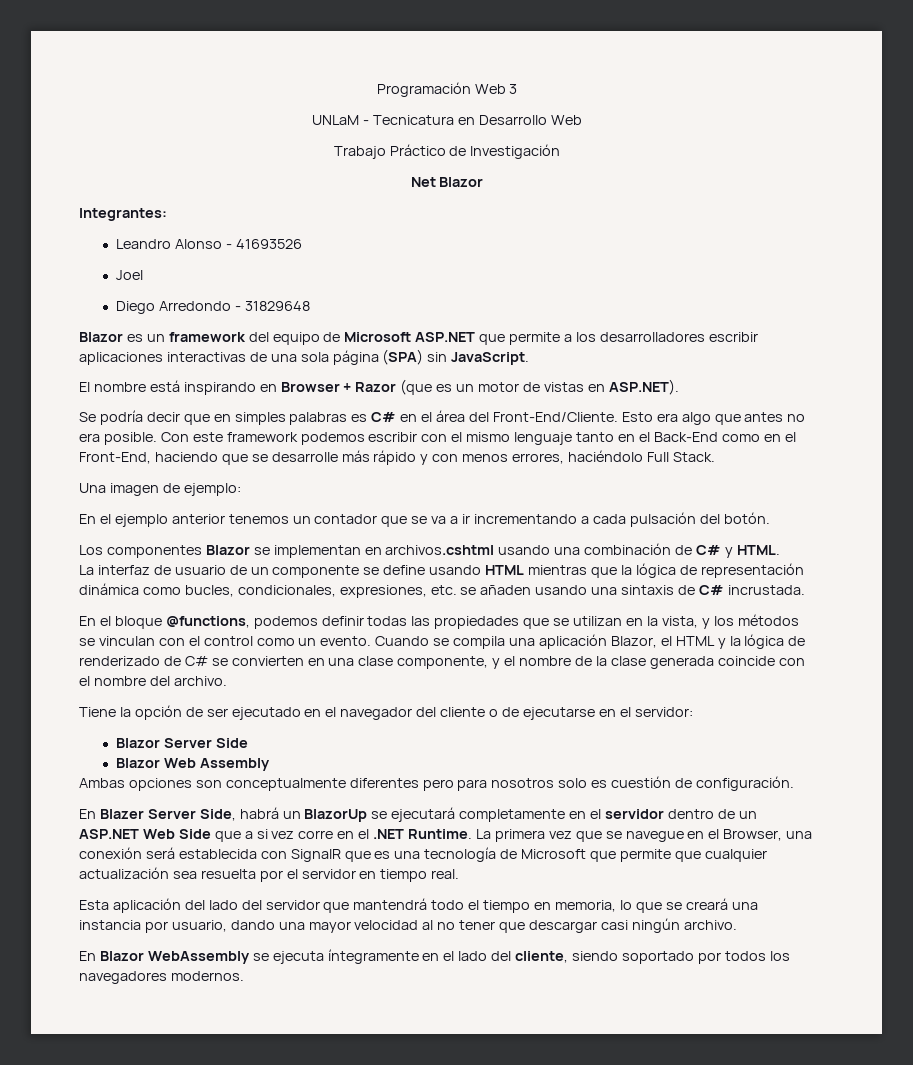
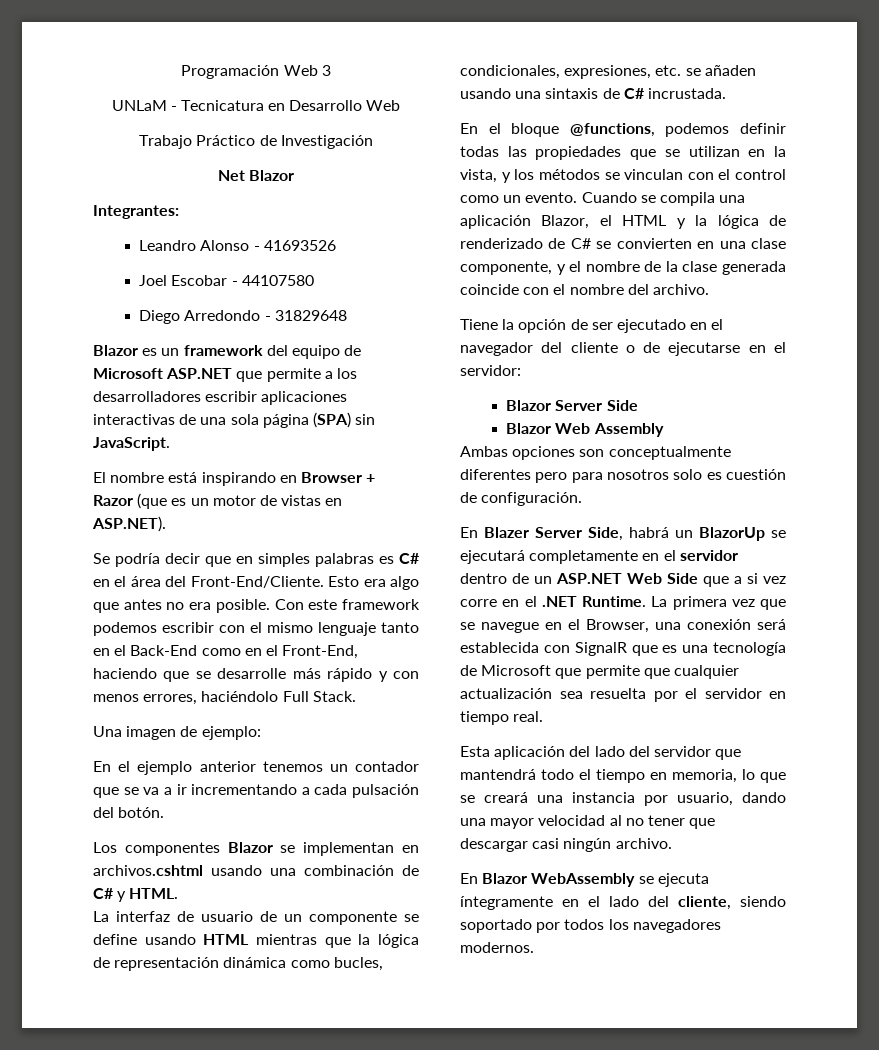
(143, 275) none -> [171,275,314,286] Escobar - 44107580

